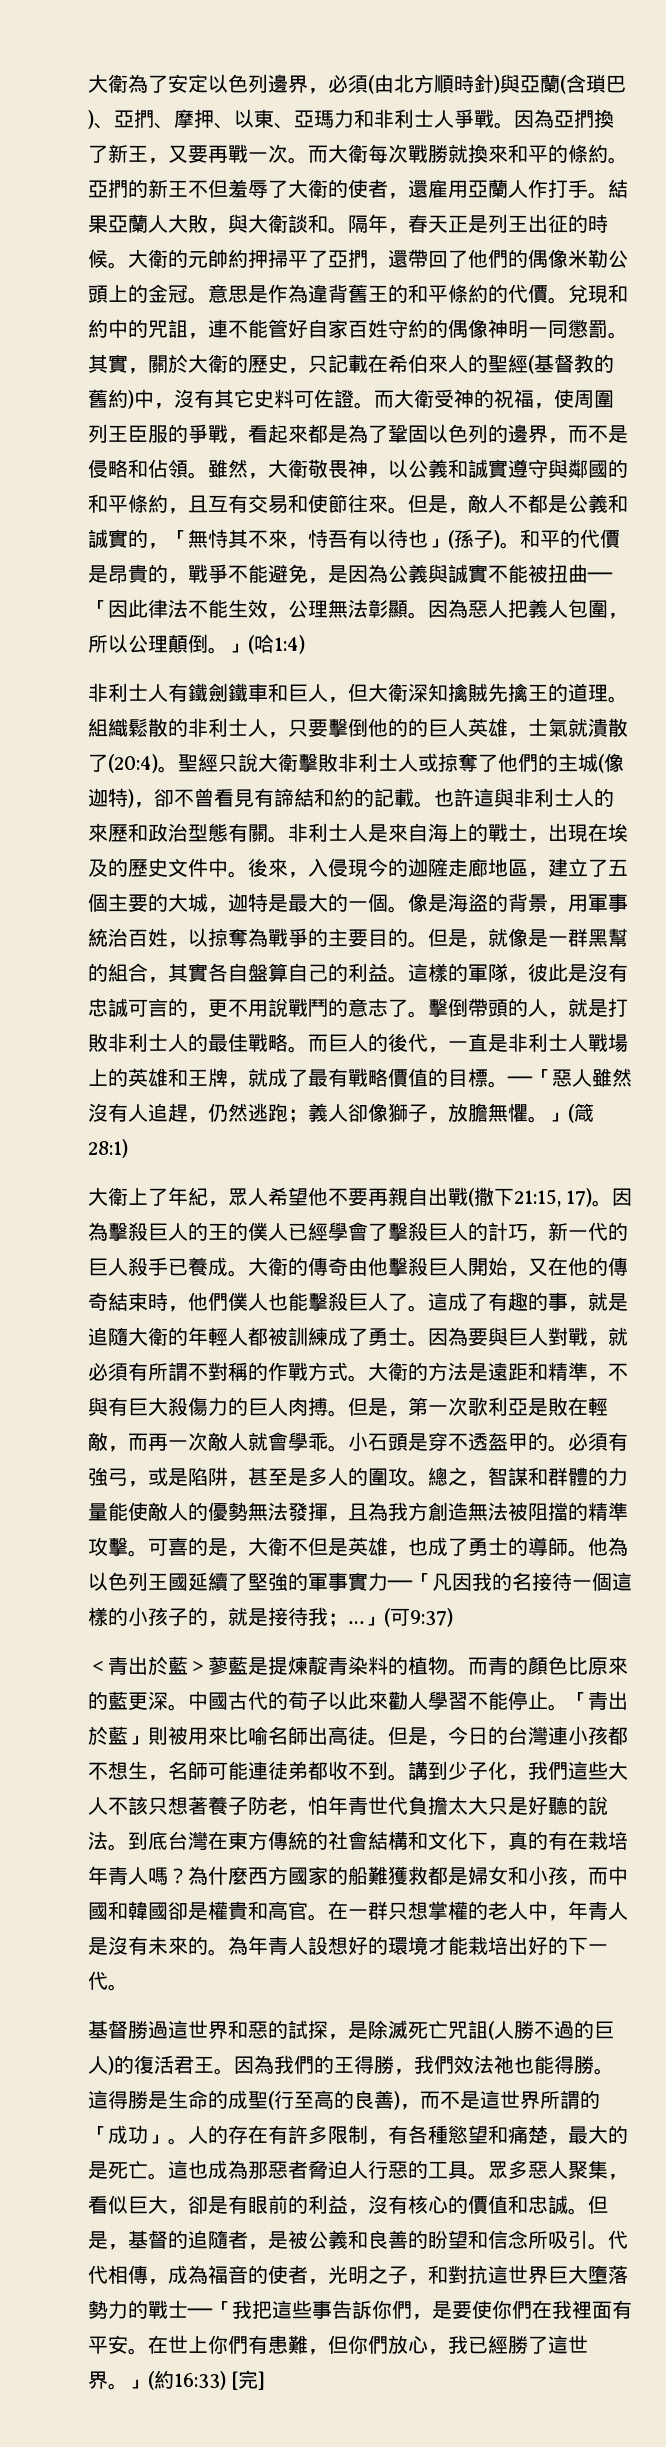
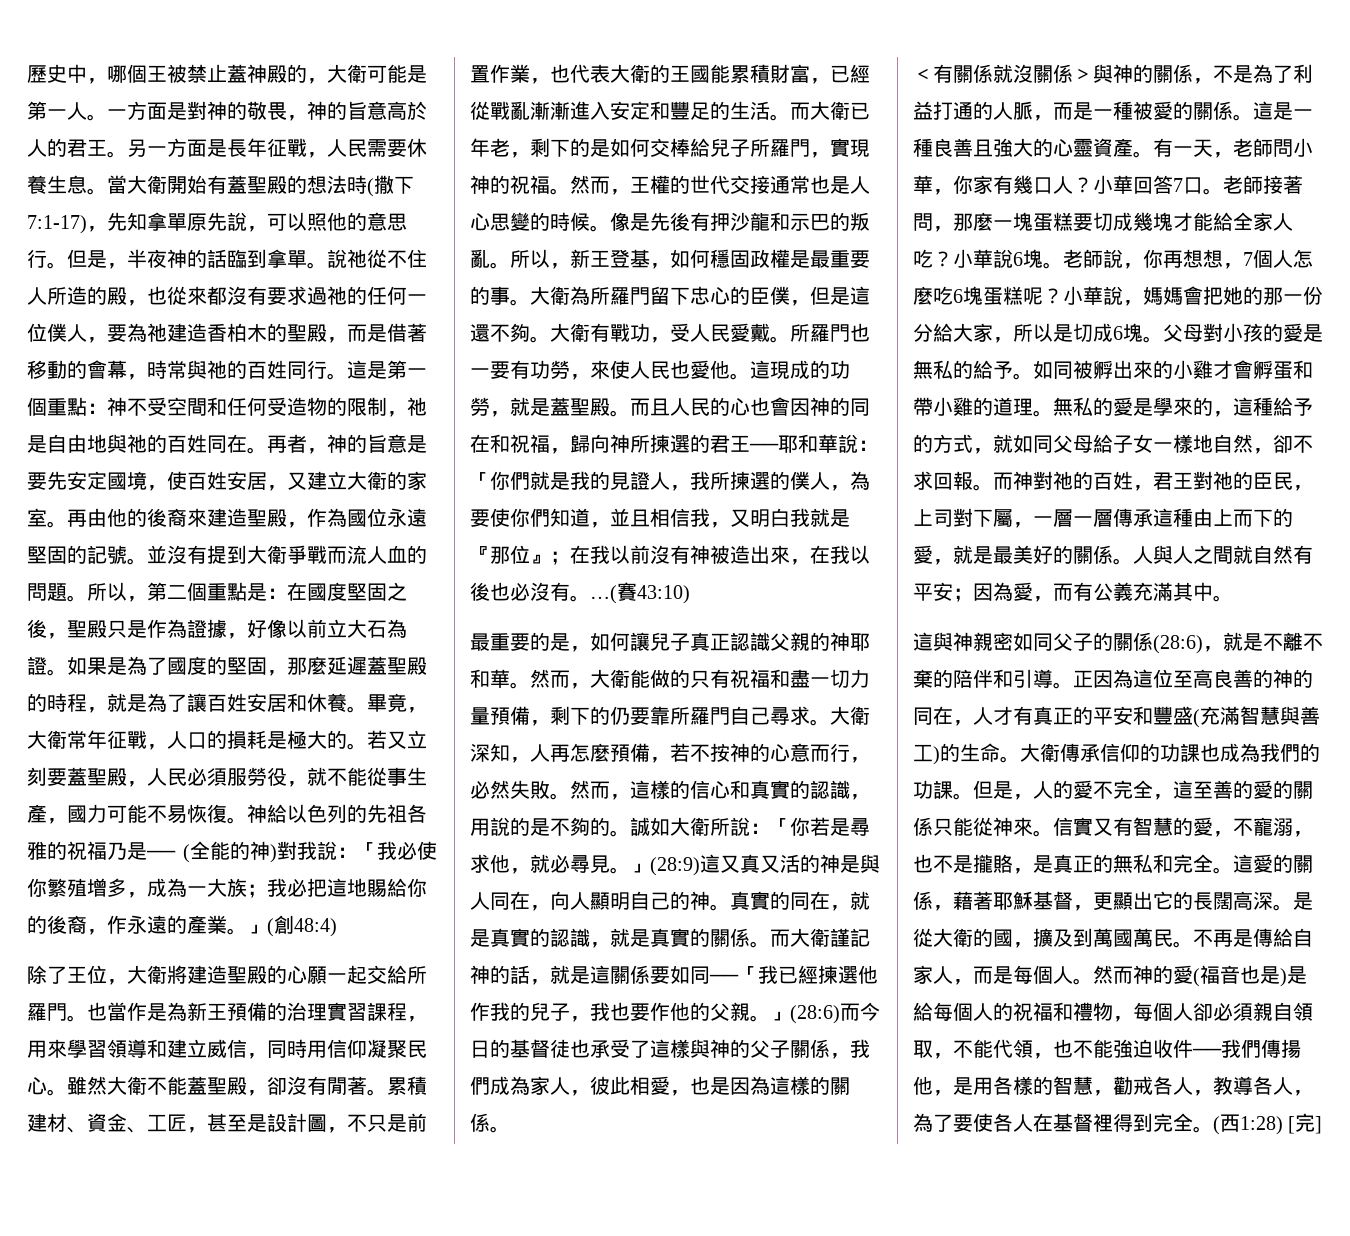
[88,74,626,94] [88,109,614,129] [88,144,628,164] [88,179,628,199] [88,214,608,234] [88,249,628,269] [88,284,628,304] [88,319,628,339] [88,354,614,374] [88,389,614,409] [88,424,628,444] [88,459,628,479] [88,494,628,514] [88,529,620,549] [88,564,613,584] [88,599,628,619] [88,634,305,654] [88,683,628,703] [88,718,628,738] [88,753,624,773] [88,788,614,808] [88,823,628,843] [88,858,628,878] [88,893,628,913] [88,928,628,948] [88,963,628,983] [88,998,628,1018] [88,1033,628,1053] [88,1068,632,1088] [88,1103,594,1123] [88,1139,128,1158] [88,1187,633,1207] [88,1222,628,1242] [88,1257,628,1277] [88,1292,628,1312] [88,1327,628,1347] [88,1362,628,1382] [88,1397,608,1417] [88,1432,628,1452] [88,1467,628,1487] [88,1502,628,1522] [88,1537,628,1557] [88,1572,632,1592] [88,1607,453,1627] [88,1656,628,1676] [88,1691,628,1711] [88,1726,628,1746] [88,1761,628,1781] [88,1796,608,1816] [88,1831,628,1851] [88,1866,628,1886] [88,1901,628,1921] [88,1936,608,1956] [88,1971,128,1991] [88,2020,614,2040] [88,2055,614,2075] [88,2090,600,2110] [88,2125,628,2145] [88,2160,628,2180] [88,2195,608,2215] [88,2230,628,2250] [88,2265,628,2285] [88,2300,632,2320] [88,2335,588,2355] [88,2370,226,2390] 大衛為了安定以色列邊界，必須(由北方順時針)與亞蘭(含瑣巴)、亞捫、摩押、以東、亞瑪力和非利士人爭戰。因為亞捫換了新王，又要再戰一次。而大衛每次戰勝就換來和平的條約。亞捫的新王不但羞辱了大衛的使者，還雇用亞蘭人作打手。結果亞蘭人大敗，與大衛談和。隔年，春天正是列王出征的時候。大衛的元帥約押掃平了亞捫，還帶回了他們的偶像米勒公頭上的金冠。意思是作為違背舊王的和平條約的代價。兌現和約中的咒詛，連不能管好自家百姓守約的偶像神明一同懲罰。其實，關於大衛的歷史，只記載在希伯來人的聖經(基督教的舊約)中，沒有其它史料可佐證。而大衛受神的祝福，使周圍列王臣服的爭戰，看起來都是為了鞏固以色列的邊界，而不是侵略和佔領。雖然，大衛敬畏神，以公義和誠實遵守與鄰國的和平條約，且互有交易和使節往來。但是，敵人不都是公義和誠實的，「無恃其不來，恃吾有以待也」(孫子)。和平的代價是昂貴的，戰爭不能避免，是因為公義與誠實不能被扭曲──「因此律法不能生效，公理無法彰顯。因為惡人把義人包圍，所以公理顛倒。」(哈1:4) // 非利士人有鐵劍鐵車和巨人，但大衛深知擒賊先擒王的道理。組織鬆散的非利士人，只要擊倒他的的巨人英雄，士氣就潰散了(20:4)。聖經只說大衛擊敗非利士人或掠奪了他們的主城(像迦特)，卻不曾看見有諦結和約的記載。也許這與非利士人的來歷和政治型態有關。非利士人是來自海上的戰士，出現在埃及的歷史文件中。後來，入侵現今的迦隡走廊地區，建立了五個主要的大城，迦特是最大的一個。像是海盜的背景，用軍事統治百姓，以掠奪為戰爭的主要目的。但是，就像是一群黑幫的組合，其實各自盤算自己的利益。這樣的軍隊，彼此是沒有忠誠可言的，更不用說戰鬥的意志了。擊倒帶頭的人，就是打敗非利士人的最佳戰略。而巨人的後代，一直是非利士人戰場上的英雄和王牌，就成了最有戰略價值的目標。──「惡人雖然沒有人追趕，仍然逃跑；義人卻像獅子，放膽無懼。」(箴28:1) // 大衛上了年紀，眾人希望他不要再親自出戰(撒下21:15, 17)。因為擊殺巨人的王的僕人已經學會了擊殺巨人的計巧，新一代的巨人殺手已養成。大衛的傳奇由他擊殺巨人開始，又在他的傳奇結束時，他們僕人也能擊殺巨人了。這成了有趣的事，就是追隨大衛的年輕人都被訓練成了勇士。因為要與巨人對戰，就必須有所謂不對稱的作戰方式。大衛的方法是遠距和精準，不與有巨大殺傷力的巨人肉搏。但是，第一次歌利亞是敗在輕敵，而再一次敵人就會學乖。小石頭是穿不透盔甲的。必須有強弓，或是陷阱，甚至是多人的圍攻。總之，智謀和群體的力量能使敵人的優勢無法發揮，且為我方創造無法被阻擋的精準攻擊。可喜的是，大衛不但是英雄，也成了勇士的導師。他為以色列王國延續了堅強的軍事實力──「凡因我的名接待一個這樣的小孩子的，就是接待我；…」(可9:37) // ＜青出於藍＞蓼藍是提煉靛青染料的植物。而青的顏色比原來的藍更深。中國古代的荀子以此來勸人學習不能停止。「青出於藍」則被用來比喻名師出高徒。但是，今日的台灣連小孩都不想生，名師可能連徒弟都收不到。講到少子化，我們這些大人不該只想著養子防老，怕年青世代負擔太大只是好聽的說法。到底台灣在東方傳統的社會結構和文化下，真的有在栽培年青人嗎？為什麼西方國家的船難獲救都是婦女和小孩，而中國和韓國卻是權貴和高官。在一群只想掌權的老人中，年青人是沒有未來的。為年青人設想好的環境才能栽培出好的下一代。 // 基督勝過這世界和惡的試探，是除滅死亡咒詛(人勝不過的巨人)的復活君王。因為我們的王得勝，我們效法祂也能得勝。這得勝是生命的成聖(行至高的良善)，而不是這世界所謂的「成功」。人的存在有許多限制，有各種慾望和痛楚，最大的是死亡。這也成為那惡者脅迫人行惡的工具。眾多惡人聚集，看似巨大，卻是有眼前的利益，沒有核心的價值和忠誠。但是，基督的追隨者，是被公義和良善的盼望和信念所吸引。代代相傳，成為福音的使者，光明之子，和對抗這世界巨大墮落勢力的戰士──「我把這些事告訴你們，是要使你們在我裡面有平安。在世上你們有患難，但你們放心，我已經勝了這世界。」(約16:33) -> [27,64,427,84] [27,101,427,121] [27,138,427,158] [27,175,414,197] [27,212,407,234] [27,249,427,269] [27,286,427,306] [27,323,427,343] [27,360,427,380] [27,397,427,417] [27,434,427,454] [27,471,427,491] [27,508,427,528] [27,545,427,565] [27,582,407,602] [27,619,407,639] [27,656,427,676] [27,693,427,713] [27,730,427,750] [27,767,427,787] [27,804,427,824] [27,841,437,863] [27,878,427,898] [27,915,337,937] [27,965,427,985] [27,1002,427,1022] [27,1039,427,1059] [27,1076,427,1096] [27,1113,427,1133] [470,64,870,84] [470,101,870,121] [470,138,870,158] [470,175,870,195] [470,212,870,232] [470,249,870,269] [470,286,870,306] [470,323,870,343] [470,360,850,380] [470,397,870,417] [470,434,878,454] [470,471,870,491] [470,508,850,528] [470,545,870,565] [470,582,690,604] [470,632,870,652] [470,669,870,689] [470,706,870,726] [470,743,870,763] [470,780,870,800] [470,817,870,837] [470,854,880,876] [470,891,870,911] [470,928,870,948] [470,965,878,985] [470,1002,880,1024] [470,1039,870,1059] [470,1076,850,1096] [470,1113,510,1133] [913,64,1313,84] [913,101,1313,121] [913,138,1313,158] [913,175,1303,195] [913,212,1293,232] [913,249,1313,269] [913,286,1323,306] [913,323,1323,343] [913,360,1313,380] [913,397,1313,417] [913,434,1313,454] [913,471,1313,491] [913,508,1293,528] [913,545,1313,565] [913,582,1233,602] [913,632,1323,654] [913,669,1313,689] [913,706,1320,728] [913,743,1320,765] [913,780,1313,800] [913,817,1313,837] [913,854,1313,874] [913,891,1313,911] [913,928,1313,948] [913,965,1307,987] [913,1002,1313,1022] [913,1039,1301,1059] [913,1076,1313,1096] [913,1113,1283,1135] 歷史中，哪個王被禁止蓋神殿的，大衛可能是第一人。一方面是對神的敬畏，神的旨意高於人的君王。另一方面是長年征戰，人民需要休養生息。當大衛開始有蓋聖殿的想法時(撒下7:1-17)，先知拿單原先說，可以照他的意思行。但是，半夜神的話臨到拿單。說祂從不住人所造的殿，也從來都沒有要求過祂的任何一位僕人，要為祂建造香柏木的聖殿，而是借著移動的會幕，時常與祂的百姓同行。這是第一個重點：神不受空間和任何受造物的限制，祂是自由地與祂的百姓同在。再者，神的旨意是要先安定國境，使百姓安居，又建立大衛的家室。再由他的後裔來建造聖殿，作為國位永遠堅固的記號。並沒有提到大衛爭戰而流人血的問題。所以，第二個重點是：在國度堅固之後，聖殿只是作為證據，好像以前立大石為證。如果是為了國度的堅固，那麼延遲蓋聖殿的時程，就是為了讓百姓安居和休養。畢竟，大衛常年征戰，人口的損耗是極大的。若又立刻要蓋聖殿，人民必須服勞役，就不能從事生產，國力可能不易恢復。神給以色列的先祖各雅的祝福乃是── (全能的神)對我說：「我必使你繁殖增多，成為一大族；我必把這地賜給你的後裔，作永遠的產業。」(創48:4) // 除了王位，大衛將建造聖殿的心願一起交給所羅門。也當作是為新王預備的治理實習課程，用來學習領導和建立威信，同時用信仰凝聚民心。雖然大衛不能蓋聖殿，卻沒有閒著。累積建材、資金、工匠，甚至是設計圖，不只是前置作業，也代表大衛的王國能累積財富，已經從戰亂漸漸進入安定和豐足的生活。而大衛已年老，剩下的是如何交棒給兒子所羅門，實現神的祝福。然而，王權的世代交接通常也是人心思變的時候。像是先後有押沙龍和示巴的叛亂。所以，新王登基，如何穩固政權是最重要的事。大衛為所羅門留下忠心的臣僕，但是這還不夠。大衛有戰功，受人民愛戴。所羅門也一要有功勞，來使人民也愛他。這現成的功勞，就是蓋聖殿。而且人民的心也會因神的同在和祝福，歸向神所揀選的君王──耶和華說：「你們就是我的見證人，我所揀選的僕人，為要使你們知道，並且相信我，又明白我就是『那位』；在我以前沒有神被造出來，在我以後也必沒有。…(賽43:10) // 最重要的是，如何讓兒子真正認識父親的神耶和華。然而，大衛能做的只有祝福和盡一切力量預備，剩下的仍要靠所羅門自己尋求。大衛深知，人再怎麼預備，若不按神的心意而行，必然失敗。然而，這樣的信心和真實的認識，用說的是不夠的。誠如大衛所說：「你若是尋求他，就必尋見。」(28:9)這又真又活的神是與人同在，向人顯明自己的神。真實的同在，就是真實的認識，就是真實的關係。而大衛謹記神的話，就是這關係要如同──「我已經揀選他作我的兒子，我也要作他的父親。」(28:6)而今日的基督徒也承受了這樣與神的父子關係，我們成為家人，彼此相愛，也是因為這樣的關係。 // ＜有關係就沒關係＞與神的關係，不是為了利益打通的人脈，而是一種被愛的關係。這是一種良善且強大的心靈資產。有一天，老師問小華，你家有幾口人？小華回答7口。老師接著問，那麼一塊蛋糕要切成幾塊才能給全家人吃？小華說6塊。老師說，你再想想，7個人怎麼吃6塊蛋糕呢？小華說，媽媽會把她的那一份分給大家，所以是切成6塊。父母對小孩的愛是無私的給予。如同被孵出來的小雞才會孵蛋和帶小雞的道理。無私的愛是學來的，這種給予的方式，就如同父母給子女一樣地自然，卻不求回報。而神對祂的百姓，君王對祂的臣民，上司對下屬，一層一層傳承這種由上而下的愛，就是最美好的關係。人與人之間就自然有平安；因為愛，而有公義充滿其中。 // 這與神親密如同父子的關係(28:6)，就是不離不棄的陪伴和引導。正因為這位至高良善的神的同在，人才有真正的平安和豐盛(充滿智慧與善工)的生命。大衛傳承信仰的功課也成為我們的功課。但是，人的愛不完全，這至善的愛的關係只能從神來。信實又有智慧的愛，不寵溺，也不是攏賂，是真正的無私和完全。這愛的關係，藉著耶穌基督，更顯出它的長闊高深。是從大衛的國，擴及到萬國萬民。不再是傳給自家人，而是每個人。然而神的愛(福音也是)是給每個人的祝福和禮物，每個人卻必須親自領取，不能代領，也不能強迫收件──我們傳揚他，是用各樣的智慧，勸戒各人，教導各人，為了要使各人在基督裡得到完全。(西1:28)

